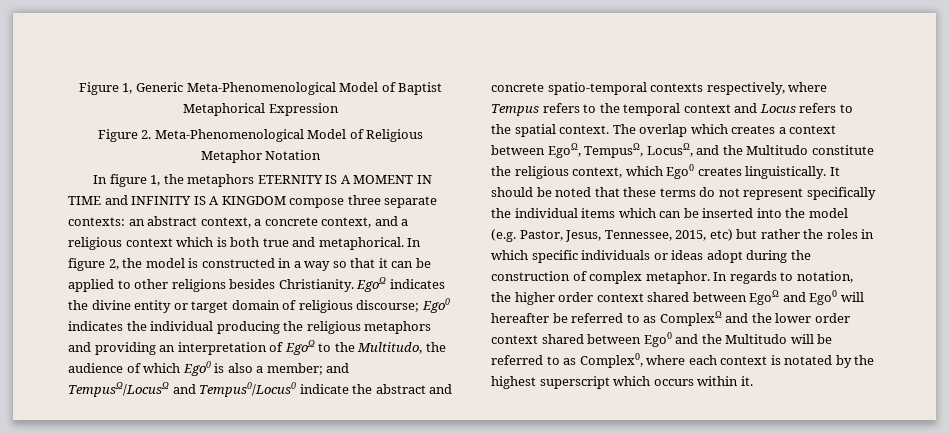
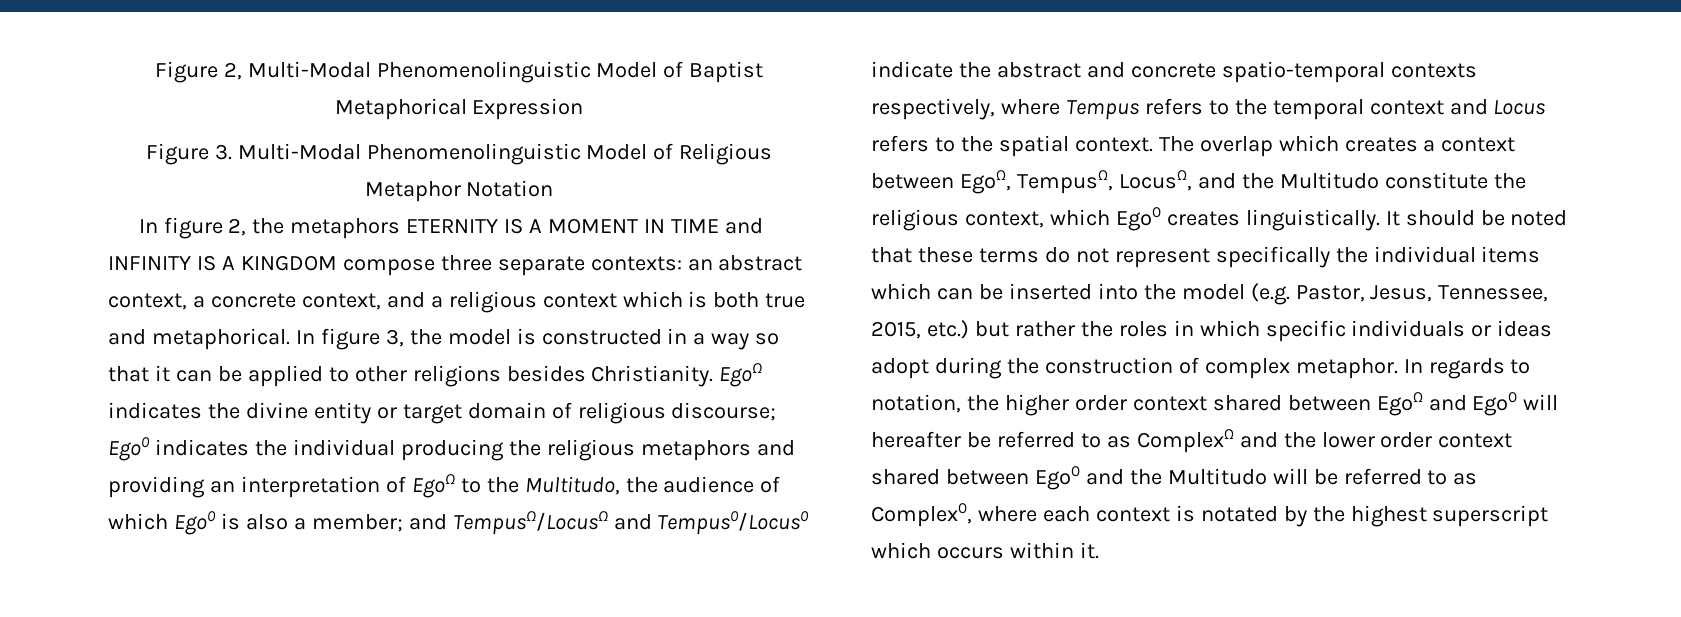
[78,82,336,95] Figure 1, Generic Meta-Phenomenological -> [154,61,591,83] Figure 2, Multi-Modal Phenomenolinguistic
[141,129,304,142] 2. Meta-Phenomenological -> [214,143,581,165] 3. Multi-Modal Phenomenolinguistic
[150,175,161,186] 1, -> [228,218,247,236] 2,
[108,259,119,270] 2, -> [385,329,404,347] 3,
[709,229,733,241] etc) -> [926,320,969,339] etc.)

